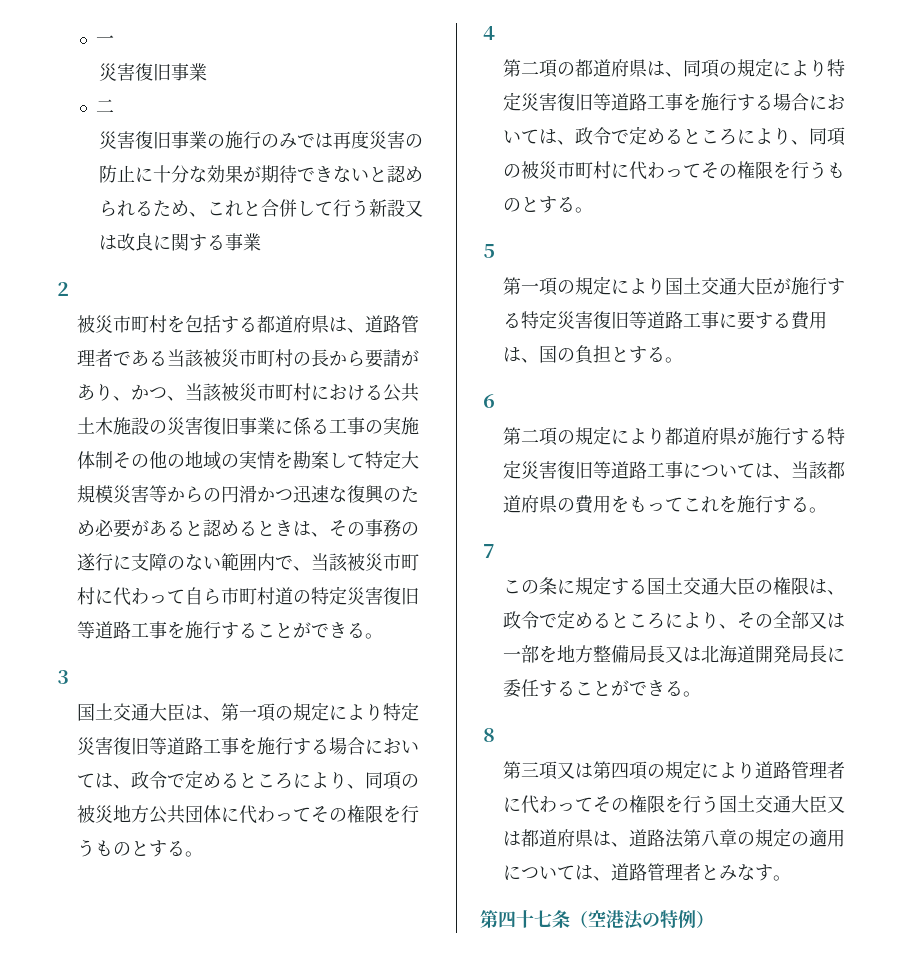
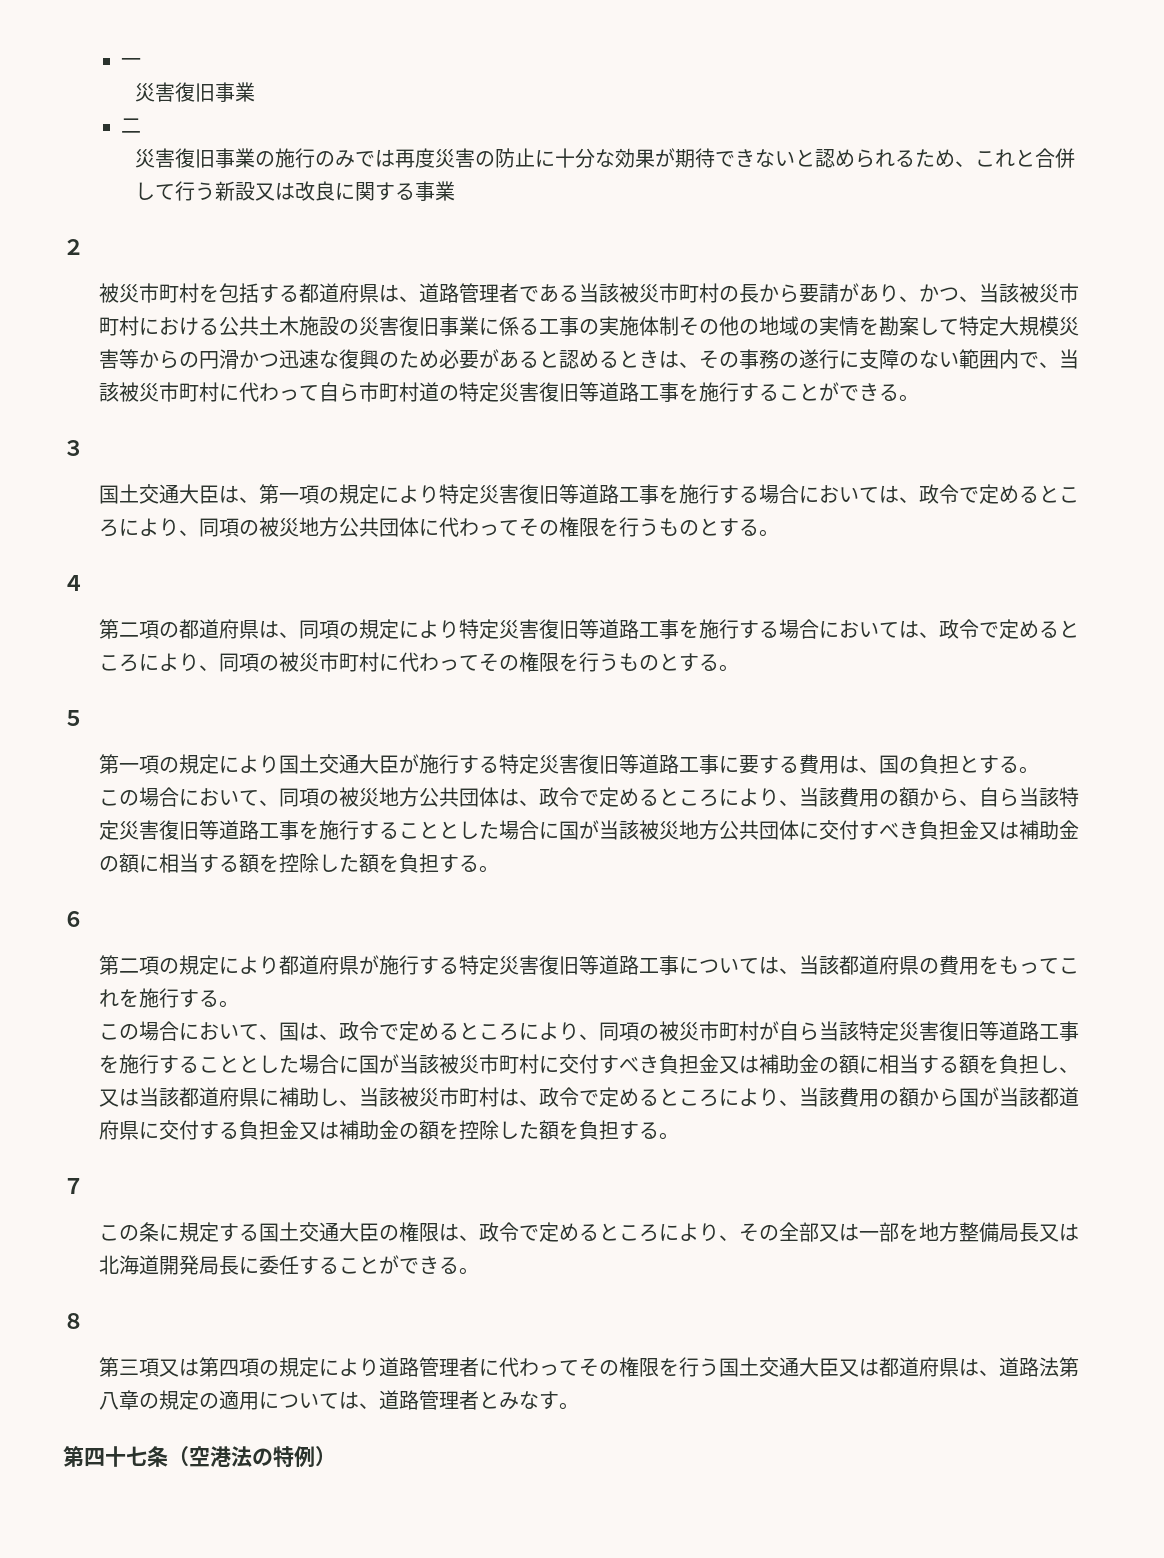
(683, 360) none -> [98,787,1079,807] [98,820,1079,840] [98,853,499,873] // この場合において、同項の被災地方公共団体は、政令で定めるところにより、当該費用の額から、自ら当該特定災害復旧等道路工事を施行することとした場合に国が当該被災地方公共団体に交付すべき負担金又は補助金の額に相当する額を控除した額を負担する。
(827, 510) none -> [98,1021,1079,1041] [98,1054,1079,1074] [98,1087,1079,1107] [98,1120,679,1140] // この場合において、国は、政令で定めるところにより、同項の被災市町村が自ら当該特定災害復旧等道路工事を施行することとした場合に国が当該被災市町村に交付すべき負担金又は補助金の額に相当する額を負担し、又は当該都道府県に補助し、当該被災市町村は、政令で定めるところにより、当該費用の額から国が当該都道府県に交付する負担金又は補助金の額を控除した額を負担する。

